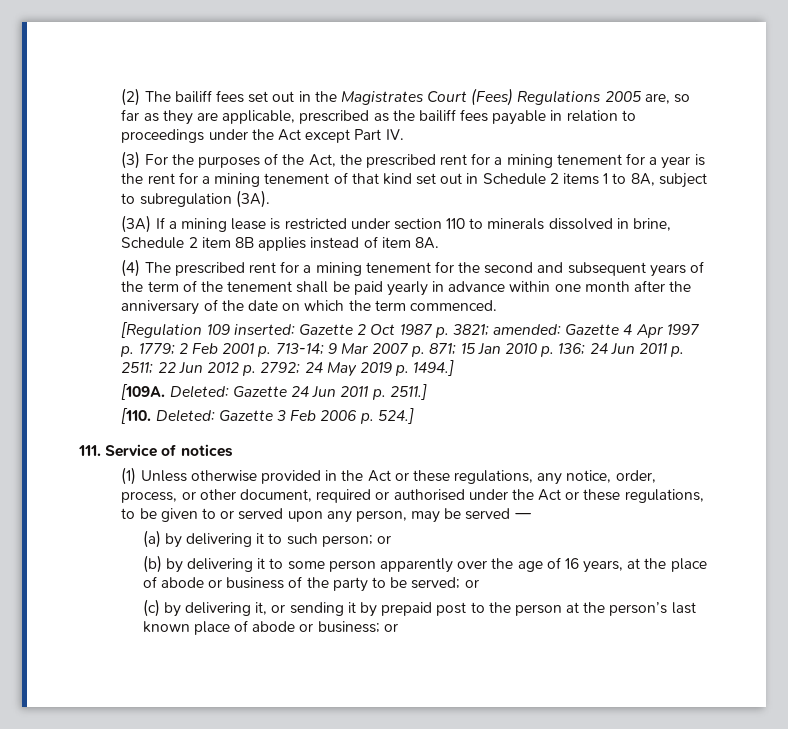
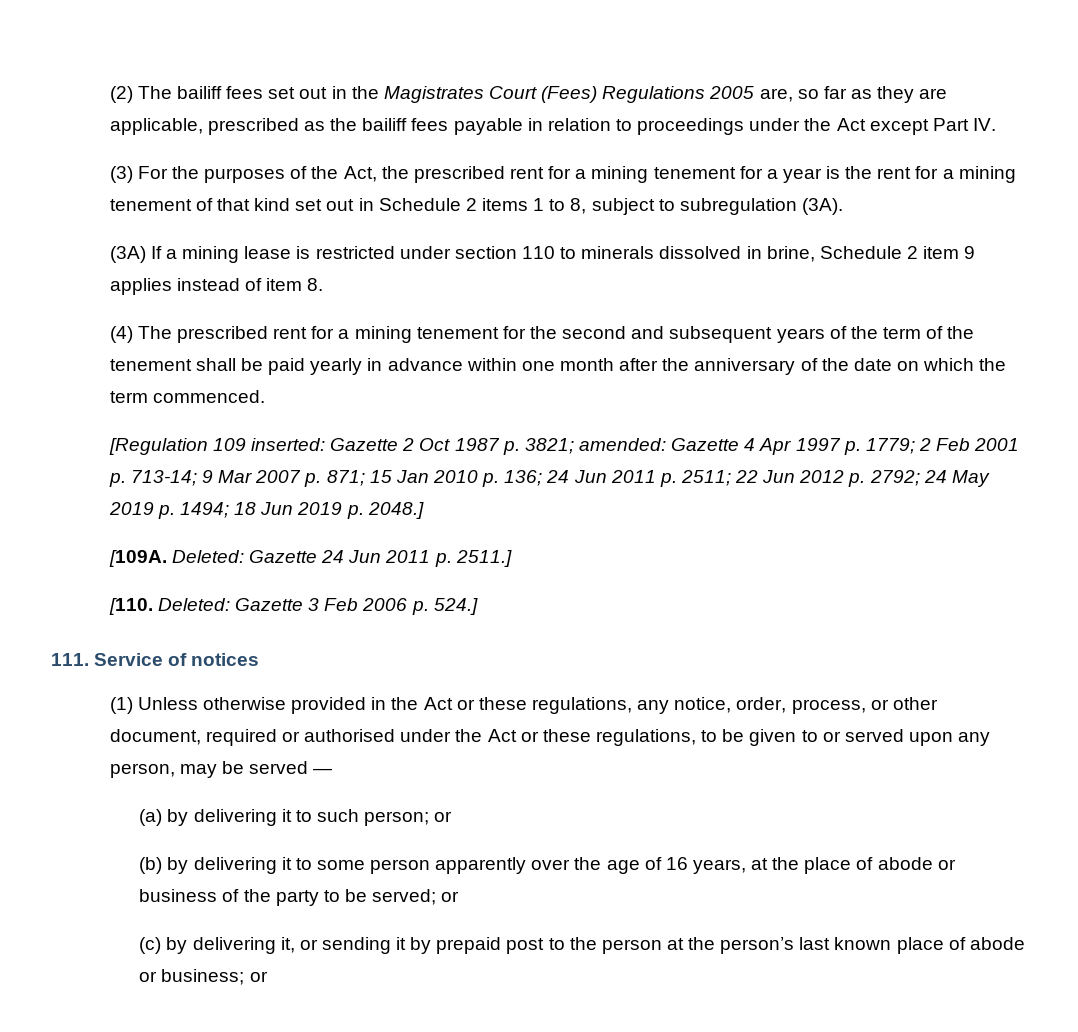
[630,173,655,186] 8A, -> [570,198,587,214] 8,
[235,237,255,248] 8B -> [964,246,976,259] 9
[414,237,439,249] 8A. -> [307,278,324,291] 8.
[413,360,455,376] 1494.] -> [180,502,424,519] 1494; 18 Jun 2019 p. 2048.]

